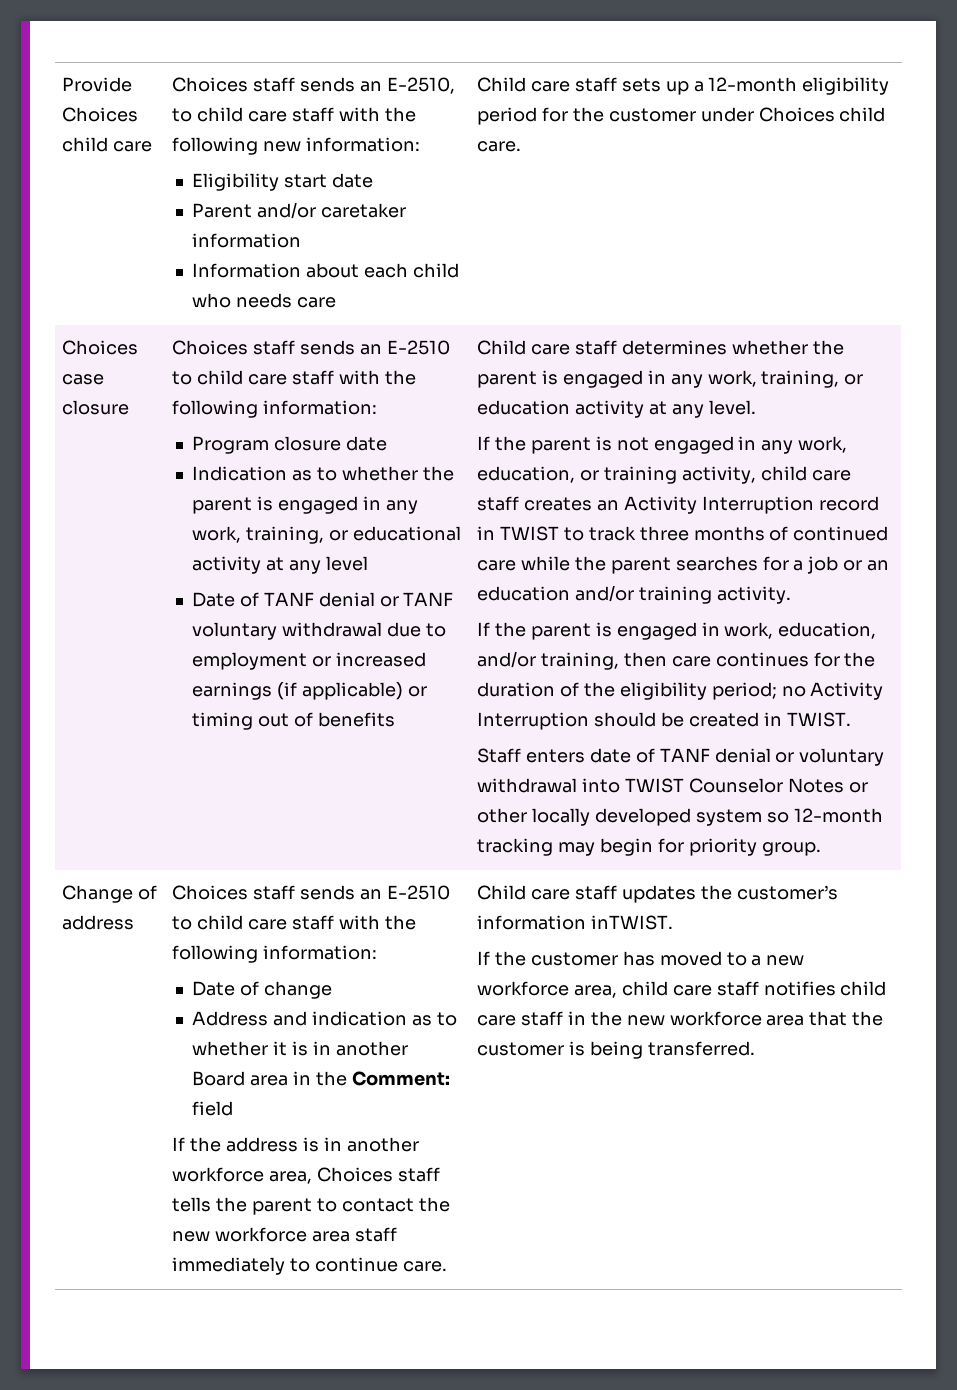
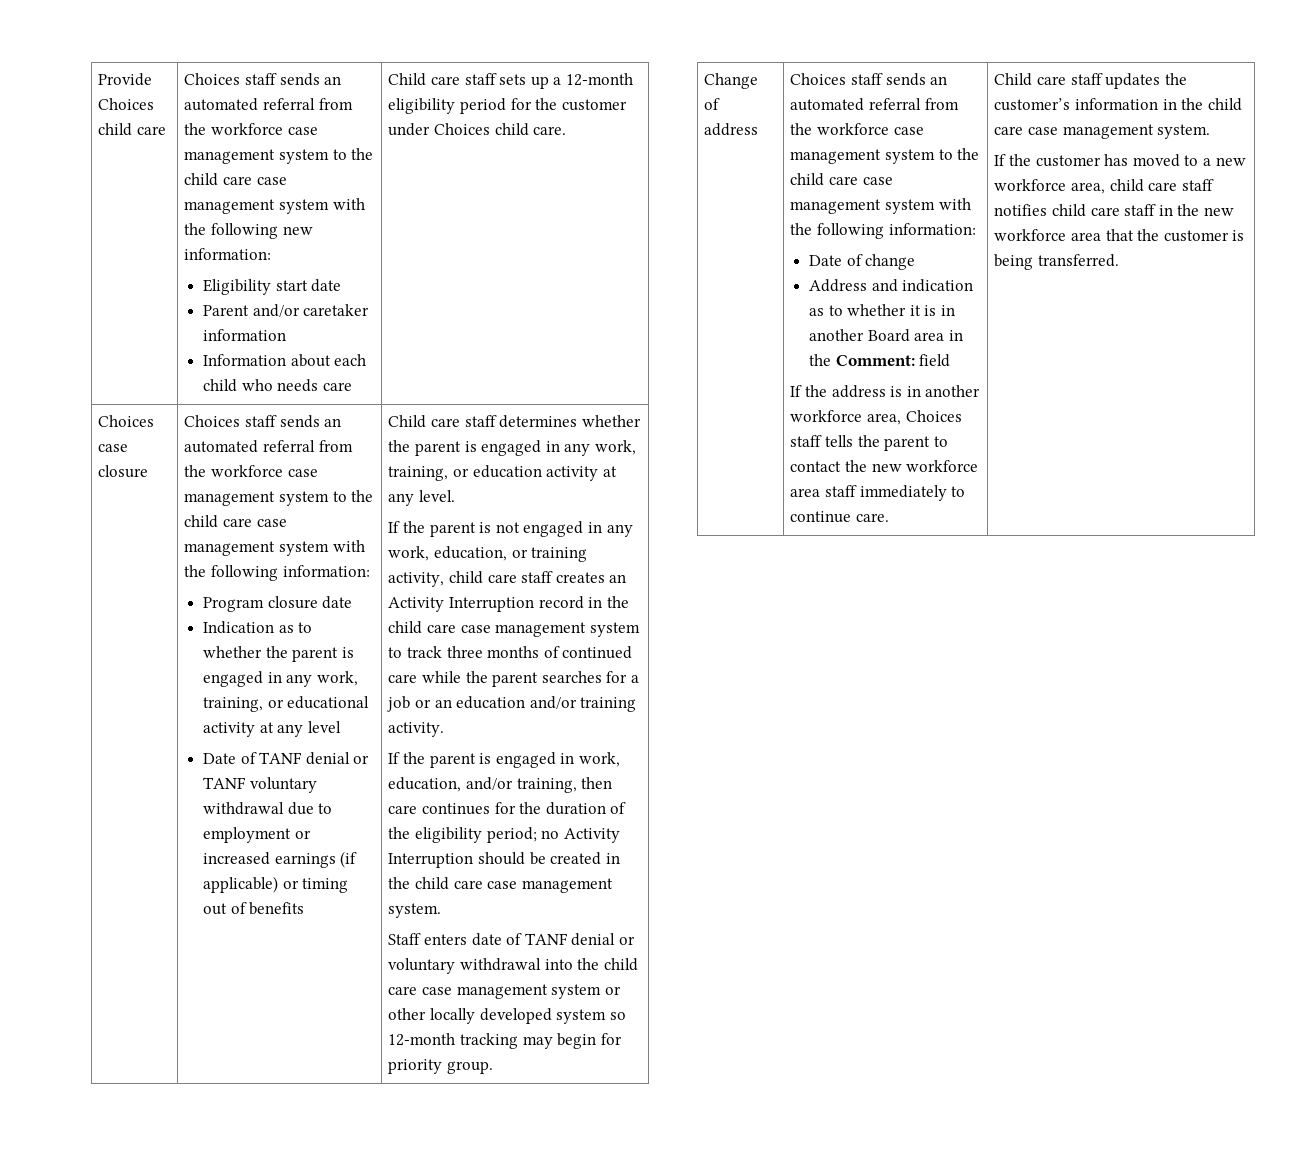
[386,77,455,94] [172,107,334,122] E-2510, to child care staff -> [184,98,353,111] [184,123,318,135] [184,148,374,164] [184,173,287,186] [184,199,329,214] automated referral from the workforce case management system to the child care case management system
[386,340,450,355] [172,370,334,385] E-2510 to child care staff -> [184,440,353,453] [184,465,318,477] [184,490,374,506] [184,515,287,528] [184,541,329,556] automated referral from the workforce case management system to the child care case management system
[500,526,560,541] TWIST -> [606,596,629,608] [388,621,640,637] the child care case management system
[786,712,851,727] TWIST. -> [388,877,613,893] [388,903,442,918] the child care case management system.
[624,778,844,793] TWIST Counselor Notes -> [577,958,638,971] [388,984,602,999] the child care case management system
[386,885,450,900] [172,915,334,930] E-2510 to child care staff -> [790,98,959,111] [790,123,924,135] [790,148,980,164] [790,173,893,186] [790,199,935,214] automated referral from the workforce case management system to the child care case management system
[591,915,674,930] inTWIST. -> [1162,98,1242,111] [994,124,1211,139] in the child care case management system.

